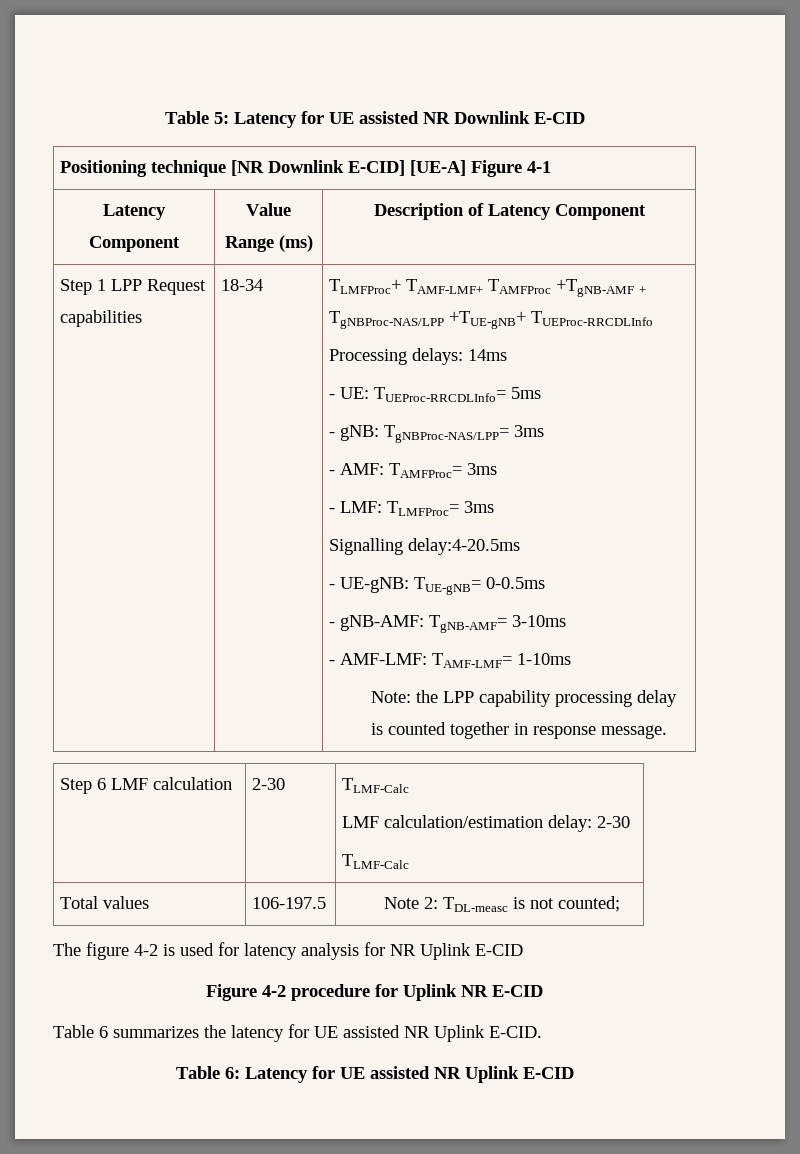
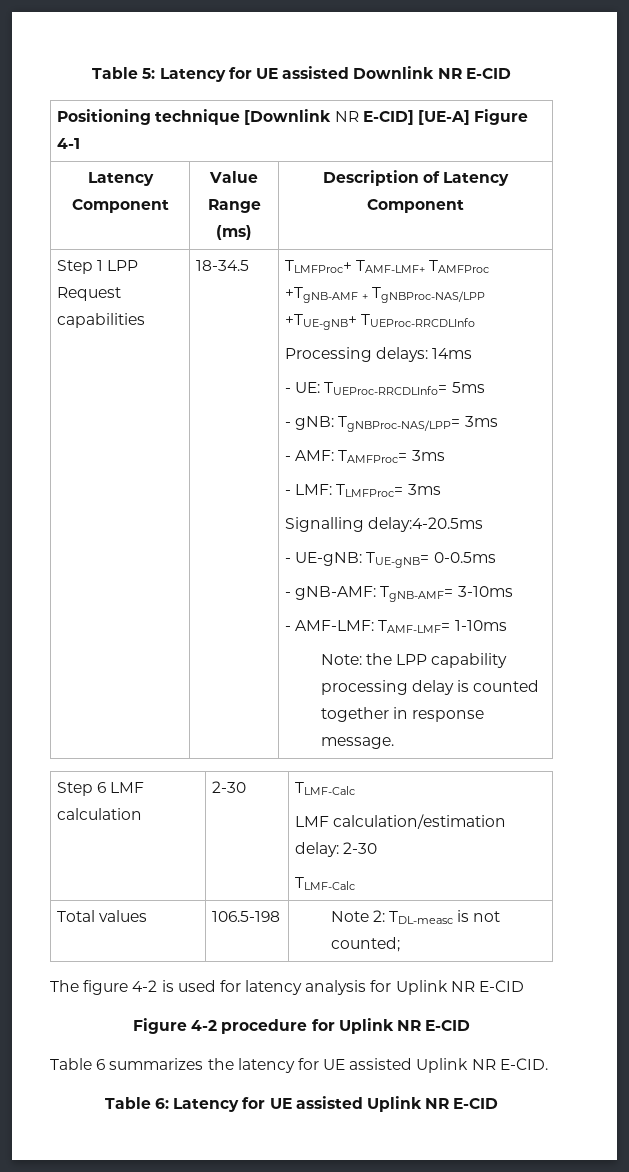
[422,111,530,124] NR Downlink -> [353,66,462,79] Downlink NR
[231,160,345,176] [NR Downlink -> [244,109,359,125] [Downlink NR
[221,279,264,291] 18-34 -> [196,260,250,271] 18-34.5
[252,897,327,909] 106-197.5 -> [212,911,281,922] 106.5-198
[390,943,471,960] NR Uplink -> [395,980,475,995] Uplink NR
[404,1025,485,1042] NR Uplink -> [416,1058,496,1073] Uplink NR
[433,1066,519,1083] NR Uplink -> [366,1096,450,1112] Uplink NR

